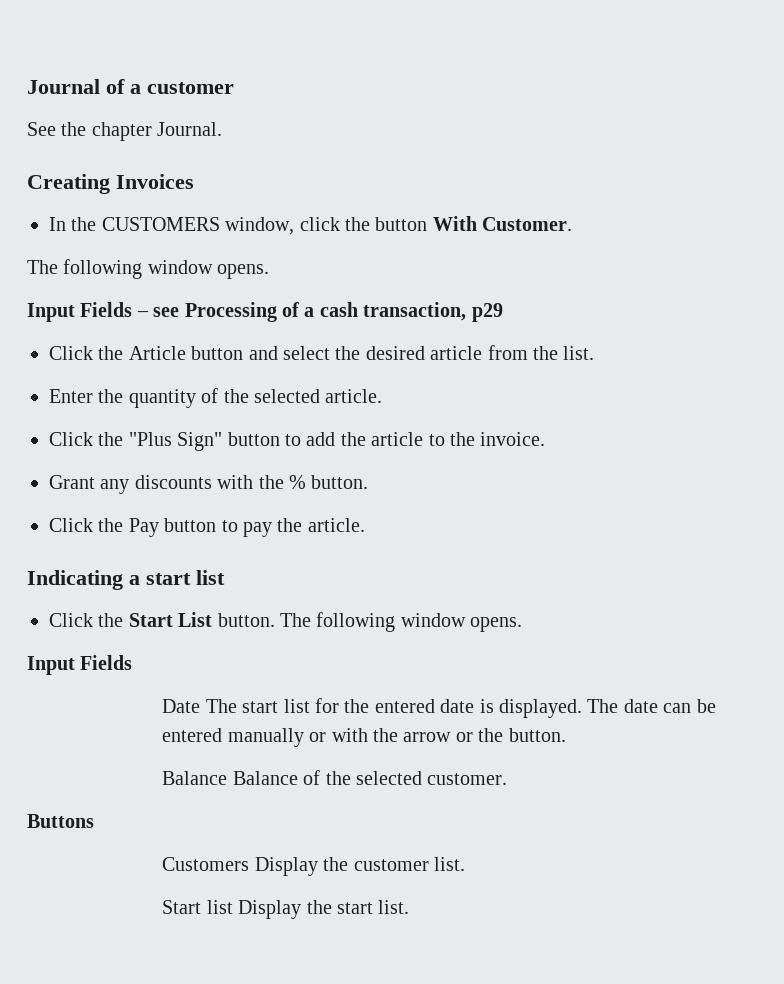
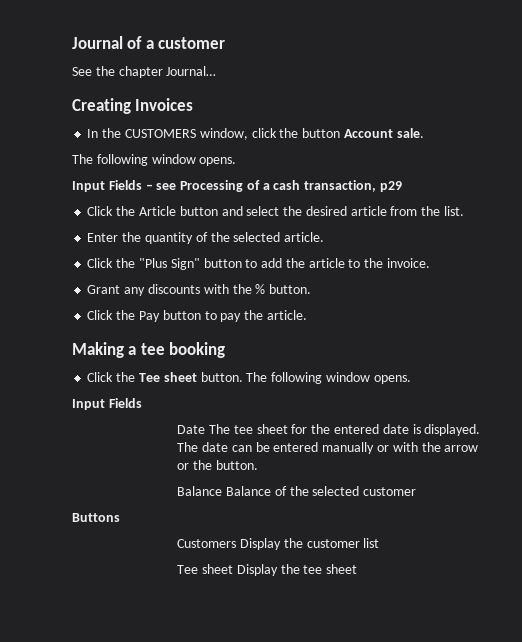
[157,122,223,136] Journal. -> [166,66,217,76] Journal…
[432,216,573,231] With Customer. -> [343,128,424,138] Account sale.
[27,570,225,590] [49,612,213,627] Indicating a start list // Click the Start List -> [72,342,226,358] [87,372,197,382] Making a tee booking // Click the Tee sheet
[242,699,310,713] start list -> [233,424,288,434] tee sheet
[427,773,508,785] customer. -> [363,487,417,496] customer
[433,857,465,871] [162,900,410,919] list. // Start list Display the start list. -> [363,538,380,548] [177,564,358,576] list // Tee sheet Display the tee sheet

